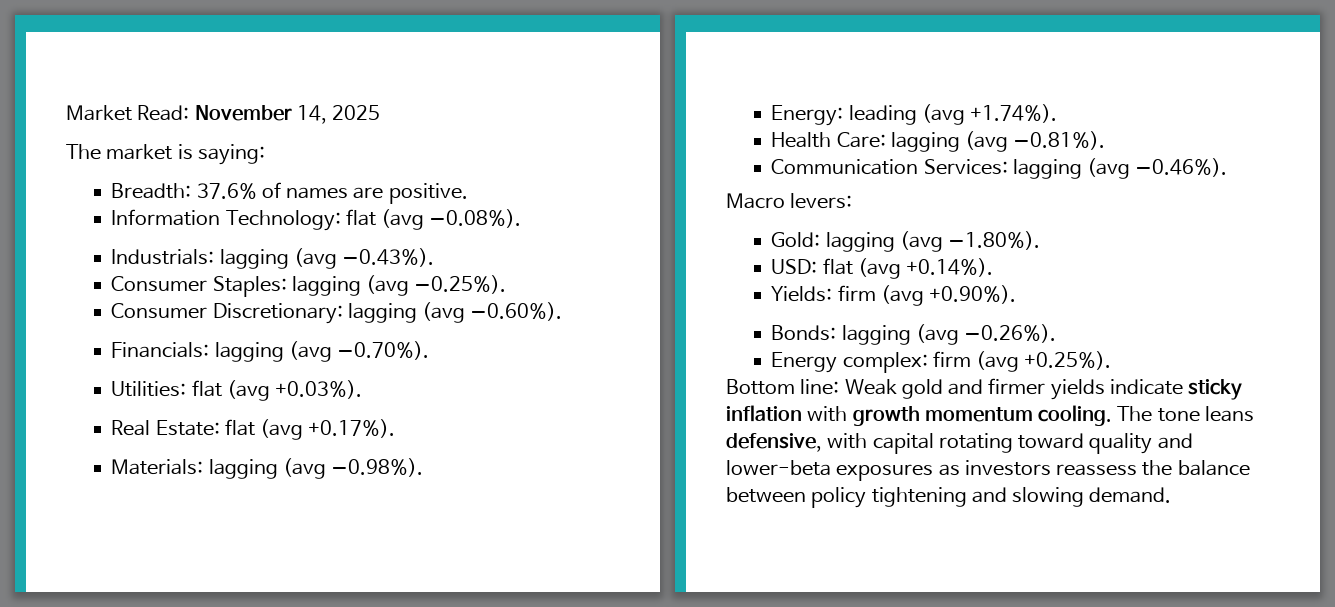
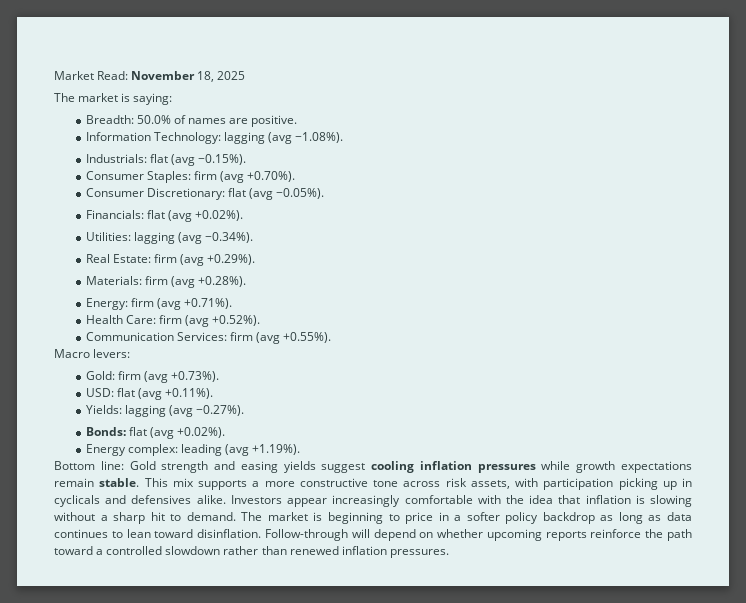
[296,105,327,124] 14, -> [197,71,215,82] 18,
[196,183,257,199] 37.6% -> [136,115,171,124] 50.0%
[345,209,522,230] [111,248,435,269] flat (avg −0.08%). // Industrials: lagging (avg −0.43%). -> [224,132,344,144] [85,154,247,166] lagging (avg −1.08%). // Industrials: flat (avg −0.15%).
[291,275,507,296] lagging (avg −0.25%). -> [194,171,296,183] firm (avg +0.70%).
[347,302,563,323] [111,341,430,362] [111,380,363,401] [111,419,396,440] [111,458,424,479] [771,104,1058,126] lagging (avg −0.60%). // Financials: lagging (avg −0.70%). // Utilities: flat (avg +0.03%). // Real Estate: flat (avg +0.17%). // Materials: lagging (avg −0.98%). // Energy: leading (avg +1.74%). -> [228,188,325,200] [85,210,244,222] [85,232,254,244] [85,254,256,266] [85,276,247,288] [85,298,233,310] flat (avg −0.05%). // Financials: flat (avg +0.02%). // Utilities: lagging (avg −0.34%). // Real Estate: firm (avg +0.29%). // Materials: firm (avg +0.28%). // Energy: firm (avg +0.71%).
[890,131,1106,152] lagging (avg −0.81%). -> [159,315,261,327] firm (avg +0.52%).
[1012,158,1228,179] lagging (avg −0.46%). -> [230,332,332,344] firm (avg +0.55%).
[825,231,1041,252] lagging (avg −1.80%). -> [117,371,220,383] firm (avg +0.73%).
[906,258,994,277] +0.14%). -> [165,388,214,399] +0.11%).
[837,285,1017,306] [771,324,1057,345] firm (avg +0.90%). // Bonds: lagging (avg −0.26%). -> [124,405,245,417] [85,427,226,439] lagging (avg −0.27%). // Bonds: flat (avg +0.02%).
[932,351,1112,372] firm (avg +0.25%). -> [181,444,301,456] leading (avg +1.19%).
[844,378,1243,400] [726,405,1254,426] [726,433,1193,454] [726,460,1250,481] [726,487,1172,508] Weak gold and firmer yields indicate sticky inflation with growth momentum cooling. The tone leans defensive, with capital rotating toward quality and lower-beta exposures as investors reassess the balance between policy tightening and slowing demand. -> [129,461,692,473] [54,478,692,490] [54,495,692,507] [54,512,692,524] [54,529,693,541] [54,546,449,558] Gold strength and easing yields suggest cooling inflation pressures while growth expectations remain stable. This mix supports a more constructive tone across risk assets, with participation picking up in cyclicals and defensives alike. Investors appear increasingly comfortable with the idea that inflation is slowing without a sharp hit to demand. The market is beginning to price in a softer policy backdrop as long as data continues to lean toward disinflation. Follow-through will depend on whether upcoming reports reinforce the path toward a controlled slowdown rather than renewed inflation pressures.

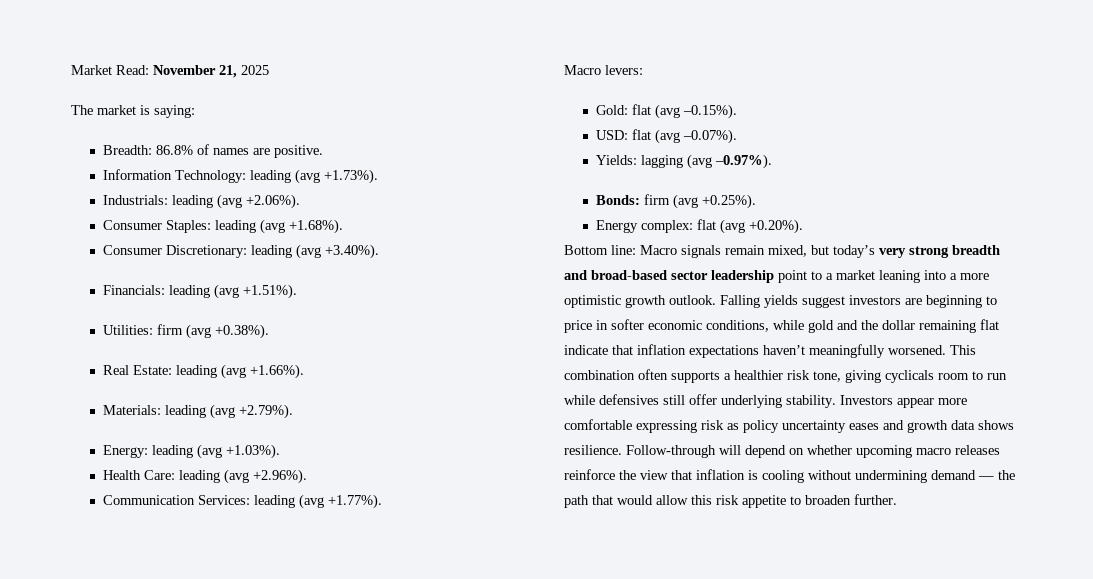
[197,71,215,82] 18, -> [219,65,237,78] 21,
[136,115,171,124] 50.0% -> [155,145,193,155] 86.8%
[224,132,344,144] [85,154,247,166] lagging (avg −1.08%). // Industrials: flat (avg −0.15%). -> [249,169,378,184] [102,194,300,209] leading (avg +1.73%). // Industrials: leading (avg +2.06%).
[194,171,296,183] firm (avg +0.70%). -> [214,219,343,234] leading (avg +1.68%).
[228,188,325,200] [85,210,244,222] [85,232,254,244] [85,254,256,266] [85,276,247,288] [85,298,233,310] flat (avg −0.05%). // Financials: flat (avg +0.02%). // Utilities: lagging (avg −0.34%). // Real Estate: firm (avg +0.29%). // Materials: firm (avg +0.28%). // Energy: firm (avg +0.71%). -> [250,244,379,259] [102,284,297,299] [102,324,269,339] [102,364,304,379] [102,404,293,419] [102,444,280,459] leading (avg +3.40%). // Financials: leading (avg +1.51%). // Utilities: firm (avg +0.38%). // Real Estate: leading (avg +1.66%). // Materials: leading (avg +2.79%). // Energy: leading (avg +1.03%).
[159,315,261,327] firm (avg +0.52%). -> [178,469,307,484] leading (avg +2.96%).
[230,332,332,344] firm (avg +0.55%). -> [253,494,382,509] leading (avg +1.77%).
[117,371,220,383] firm (avg +0.73%). -> [631,104,737,119] flat (avg –0.15%).
[165,388,214,399] +0.11%). -> [682,129,737,144] –0.07%).
[196,405,245,416] −0.27%). -> [714,154,772,169] –0.97%).
[128,427,226,439] flat (avg +0.02%). -> [643,194,756,209] firm (avg +0.25%).
[181,444,301,456] leading (avg +1.19%). -> [696,219,803,234] flat (avg +0.20%).
[129,461,692,473] [54,478,692,490] [54,495,692,507] [54,512,692,524] [54,529,262,538] Gold strength and easing yields suggest cooling inflation pressures while growth expectations remain stable. This mix supports a more constructive tone across risk assets, with participation picking up in cyclicals and defensives alike. Investors appear increasingly comfortable with the idea that inflation is slowing without a sharp hit to demand. The market is beginning to price in a softer policy backdrop as long as data continues to lean toward disinflation. -> [640,245,1000,258] [564,270,989,283] [564,295,997,308] [564,319,999,333] [564,344,976,358] [564,369,1007,383] [564,394,967,408] [564,419,1014,433] [564,445,622,455] Macro signals remain mixed, but today’s very strong breadth and broad-based sector leadership point to a market leaning into a more optimistic growth outlook. Falling yields suggest investors are beginning to price in softer economic conditions, while gold and the dollar remaining flat indicate that inflation expectations haven’t meaningfully worsened. This combination often supports a healthier risk tone, giving cyclicals room to run while defensives still offer underlying stability. Investors appear more comfortable expressing risk as policy uncertainty eases and growth data shows resilience.
[545,529,693,541] [54,546,449,558] reports reinforce the path toward a controlled slowdown rather than renewed inflation pressures. -> [916,445,1000,455] [564,469,1015,483] [564,494,897,508] macro releases reinforce the view that inflation is cooling without undermining demand — the path that would allow this risk appetite to broaden further.

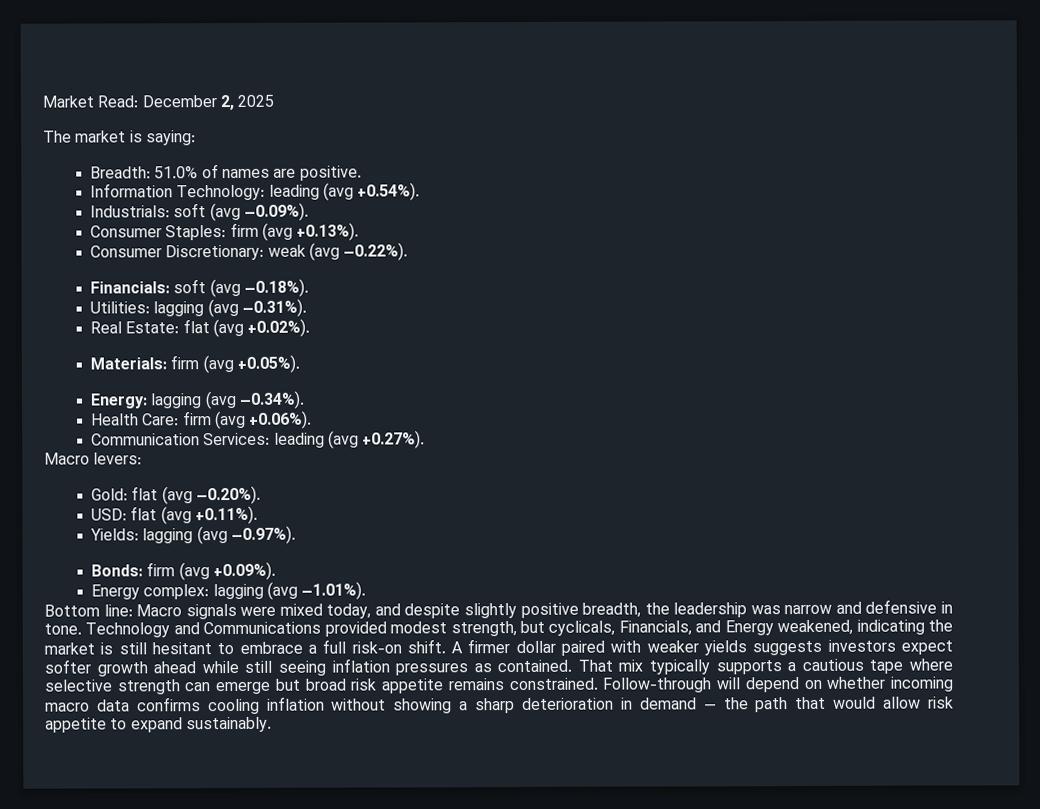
[153,65,237,78] November 21, -> [141,94,234,111] December 2,
[155,145,193,155] 86.8% -> [154,166,199,179] 51.0%
[323,169,378,184] +1.73%). -> [357,182,421,201] +0.54%).
[171,194,300,209] leading (avg +2.06%). -> [173,202,310,222] soft (avg –0.09%).
[214,219,343,234] leading (avg +1.68%). -> [229,222,360,241] firm (avg +0.13%).
[250,244,379,259] [102,284,297,299] [102,324,269,339] [102,364,304,379] [102,404,293,419] [102,444,280,459] leading (avg +3.40%). // Financials: leading (avg +1.51%). // Utilities: firm (avg +0.38%). // Real Estate: leading (avg +1.66%). // Materials: leading (avg +2.79%). // Energy: leading (avg +1.03%). -> [267,242,409,261] [90,278,310,298] [90,298,308,318] [90,318,311,338] [90,354,301,374] [90,390,306,410] weak (avg –0.22%). // Financials: soft (avg –0.18%). // Utilities: lagging (avg –0.31%). // Real Estate: flat (avg +0.02%). // Materials: firm (avg +0.05%). // Energy: lagging (avg –0.34%).
[178,469,307,484] leading (avg +2.96%). -> [182,410,313,430] firm (avg +0.06%).
[327,494,382,509] +1.77%). -> [362,430,426,449] +0.27%).
[682,104,737,119] –0.15%). -> [196,485,262,505] –0.20%).
[682,129,737,144] –0.07%). -> [195,505,259,525] +0.11%).
[701,194,756,209] +0.25%). -> [213,561,277,581] +0.09%).
[696,219,803,234] flat (avg +0.20%). -> [212,581,367,600] lagging (avg –1.01%).
[725,245,1000,258] [564,270,989,283] [564,295,997,308] [564,319,999,333] [564,344,976,358] [564,369,1007,383] [564,394,967,408] [564,419,1014,433] [564,445,622,455] remain mixed, but today’s very strong breadth and broad-based sector leadership point to a market leaning into a more optimistic growth outlook. Falling yields suggest investors are beginning to price in softer economic conditions, while gold and the dollar remaining flat indicate that inflation expectations haven’t meaningfully worsened. This combination often supports a healthier risk tone, giving cyclicals room to run while defensives still offer underlying stability. Investors appear more comfortable expressing risk as policy uncertainty eases and growth data shows resilience. -> [240,599,953,619] [44,619,954,638] [44,639,953,656] [44,658,954,677] [44,677,598,695] were mixed today, and despite slightly positive breadth, the leadership was narrow and defensive in tone. Technology and Communications provided modest strength, but cyclicals, Financials, and Energy weakened, indicating the market is still hesitant to embrace a full risk-on shift. A firmer dollar paired with weaker yields suggests investors expect softer growth ahead while still seeing inflation pressures as contained. That mix typically supports a cautious tape where selective strength can emerge but broad risk appetite remains constrained.
[856,445,1000,458] [564,469,927,483] upcoming macro releases reinforce the view that inflation is cooling without undermining -> [890,676,955,692] [45,696,633,715] incoming macro data confirms cooling inflation without showing a sharp deterioration in
[691,495,712,505] this -> (922, 702) none
[805,494,897,505] broaden further. -> [130,716,272,733] expand sustainably.

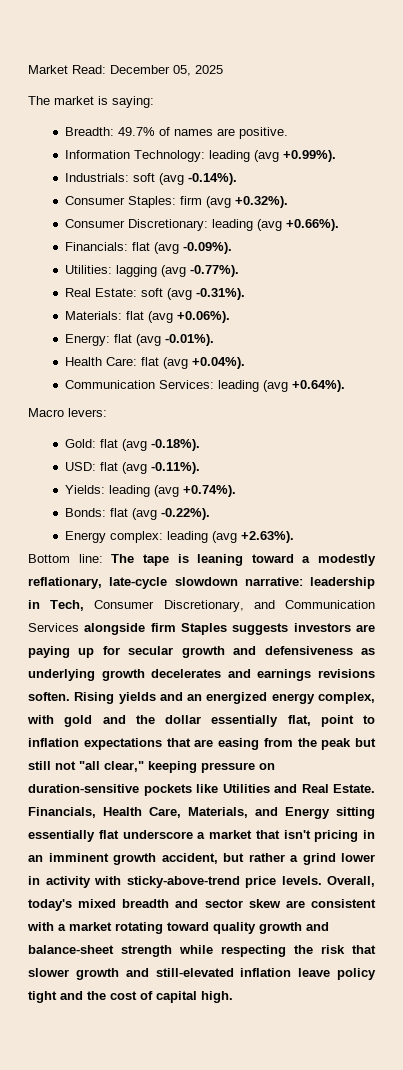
[219,94,234,111] 2, -> [173,65,191,76] 05,
[154,166,199,179] 51.0% -> [117,127,155,136] 49.7%
[357,182,421,201] +0.54%). -> [282,150,336,162] +0.99%).
[244,202,310,221] –0.09%). -> [187,173,237,185] -0.14%).
[296,222,360,241] +0.13%). -> [234,196,288,208] +0.32%).
[267,242,409,261] [90,278,310,298] weak (avg –0.22%). // Financials: soft (avg –0.18%). -> [211,219,339,231] [64,242,232,254] leading (avg +0.66%). // Financials: flat (avg -0.09%).
[242,298,308,317] –0.31%). -> [189,265,239,277] -0.77%).
[182,318,311,338] [90,354,301,374] [90,390,306,410] flat (avg +0.02%). // Materials: firm (avg +0.05%). // Energy: lagging (avg –0.34%). -> [140,288,245,300] [64,311,230,323] [64,334,214,346] soft (avg -0.31%). // Materials: flat (avg +0.06%). // Energy: flat (avg -0.01%).
[182,410,313,430] firm (avg +0.06%). -> [140,357,245,369] flat (avg +0.04%).
[362,430,426,449] +0.27%). -> [291,380,345,392] +0.64%).
[196,485,262,505] –0.20%). -> [150,439,200,451] -0.18%).
[195,505,259,525] +0.11%). -> [150,462,200,474] -0.11%).
[142,525,297,545] [91,561,277,581] lagging (avg –0.97%). // Bonds: firm (avg +0.09%). -> [108,485,236,497] [64,508,210,520] leading (avg +0.74%). // Bonds: flat (avg -0.22%).
[212,581,367,600] lagging (avg –1.01%). -> [166,531,294,543] leading (avg +2.63%).
[136,599,953,620] [44,619,954,638] [44,639,953,656] [44,658,954,677] [44,676,955,695] [45,696,955,715] [45,716,272,733] Macro signals were mixed today, and despite slightly positive breadth, the leadership was narrow and defensive in tone. Technology and Communications provided modest strength, but cyclicals, Financials, and Energy weakened, indicating the market is still hesitant to embrace a full risk-on shift. A firmer dollar paired with weaker yields suggests investors expect softer growth ahead while still seeing inflation pressures as contained. That mix typically supports a cautious tape where selective strength can emerge but broad risk appetite remains constrained. Follow-through will depend on whether incoming macro data confirms cooling inflation without showing a sharp deterioration in demand — the path that would allow risk appetite to expand sustainably. -> [111,554,376,566] [28,577,375,589] [28,600,375,612] [28,623,375,635] [28,646,375,658] [28,669,375,681] [28,692,375,704] [27,715,375,727] [28,738,376,750] [28,761,275,773] [28,784,375,796] [28,807,375,819] [28,830,375,842] [28,853,375,865] [28,876,375,888] [28,899,376,911] [27,922,329,934] [28,945,376,957] [28,968,376,980] [28,991,233,1003] The tape is leaning toward a modestly reflationary, late-cycle slowdown narrative: leadership in Tech, Consumer Discretionary, and Communication Services alongside firm Staples suggests investors are paying up for secular growth and defensiveness as underlying growth decelerates and earnings revisions soften. Rising yields and an energized energy complex, with gold and the dollar essentially flat, point to inflation expectations that are easing from the peak but still not "all clear," keeping pressure on duration-sensitive pockets like Utilities and Real Estate. Financials, Health Care, Materials, and Energy sitting essentially flat underscore a market that isn't pricing in an imminent growth accident, but rather a grind lower in activity with sticky-above-trend price levels. Overall, today's mixed breadth and sector skew are consistent with a market rotating toward quality growth and balance-sheet strength while respecting the risk that slower growth and still-elevated inflation leave policy tight and the cost of capital high.

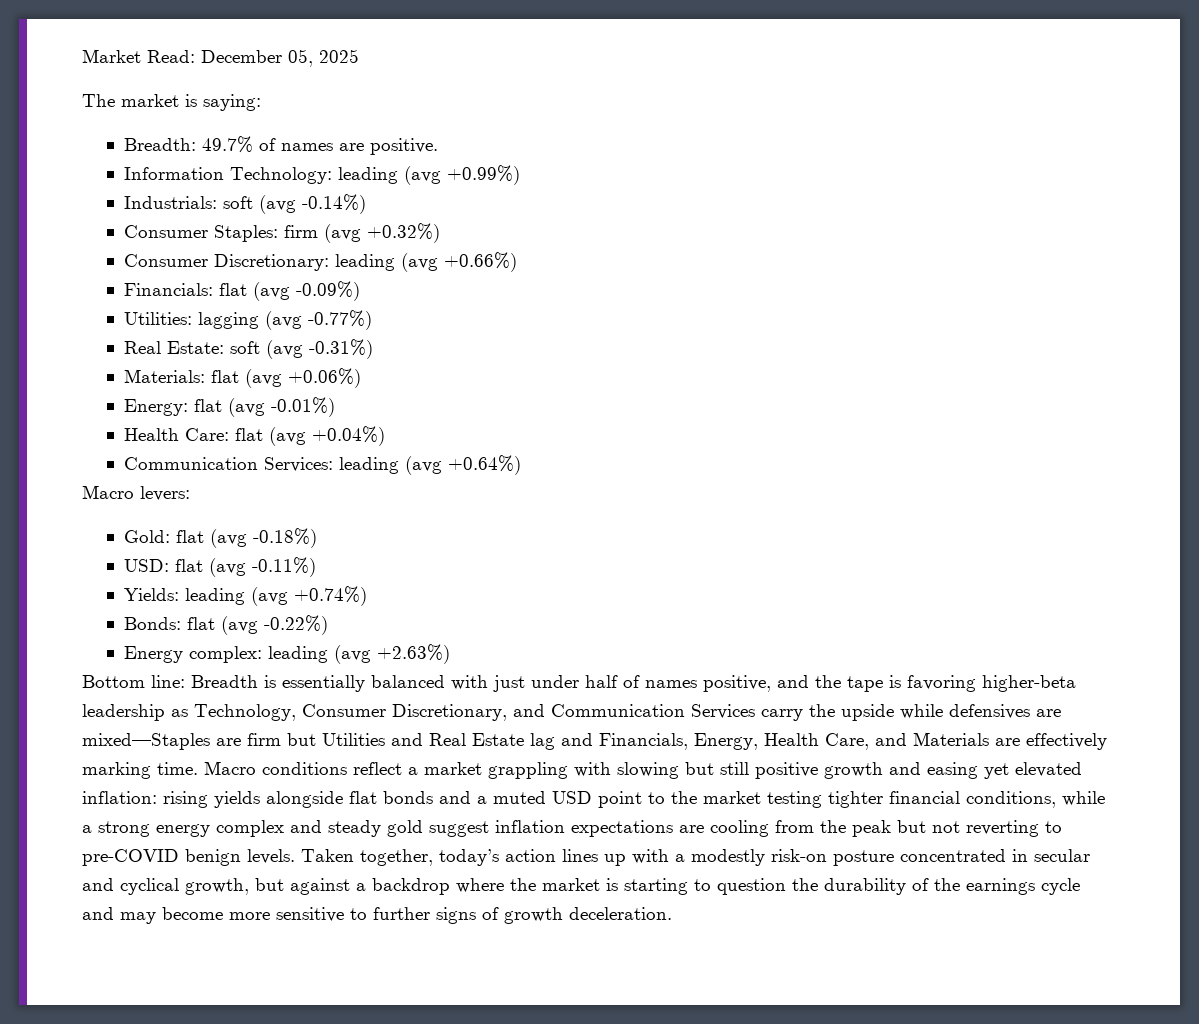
[282,150,336,162] +0.99%). -> [446,165,520,185] +0.99%)
[187,173,237,185] -0.14%). -> [301,194,366,214] -0.14%)
[234,196,288,208] +0.32%). -> [366,223,440,243] +0.32%)
[285,219,339,231] +0.66%). -> [443,252,517,272] +0.66%)
[182,242,232,254] -0.09%). -> [295,281,360,301] -0.09%)
[189,265,239,277] -0.77%). -> [307,310,372,330] -0.77%)
[195,288,245,300] -0.31%). -> [308,339,373,359] -0.31%)
[176,311,230,323] +0.06%). -> [287,368,361,388] +0.06%)
[164,334,214,346] -0.01%). -> [270,397,335,417] -0.01%)
[191,357,245,369] +0.04%). -> [311,426,385,446] +0.04%)
[291,380,345,392] +0.64%). -> [447,455,521,475] +0.64%)
[150,439,200,451] -0.18%). -> [252,528,317,548] -0.18%)
[150,462,200,474] -0.11%). -> [251,557,316,577] -0.11%)
[182,485,236,497] +0.74%). -> [293,586,367,606] +0.74%)
[160,508,210,520] -0.22%). -> [263,615,328,635] -0.22%)
[240,531,294,543] +2.63%). -> [376,644,450,664] +2.63%)
[111,554,376,566] [28,577,375,589] [28,600,85,611] The tape is leaning toward a modestly reflationary, late-cycle slowdown narrative: leadership in Tech, -> [191,675,1076,692] [82,704,296,721] Breadth is essentially balanced with just under half of names positive, and the tape is favoring higher-beta leadership as Technology,
[84,623,375,635] [28,646,375,658] [28,669,375,681] [28,692,375,704] [27,715,375,727] [28,738,376,750] [28,761,275,773] [28,784,375,796] [28,807,375,819] [28,830,375,842] [28,853,375,865] [28,876,375,888] [28,899,376,911] [27,922,329,934] [28,945,376,957] [28,968,376,980] [28,991,233,1003] alongside firm Staples suggests investors are paying up for secular growth and defensiveness as underlying growth decelerates and earnings revisions soften. Rising yields and an energized energy complex, with gold and the dollar essentially flat, point to inflation expectations that are easing from the peak but still not "all clear," keeping pressure on duration-sensitive pockets like Utilities and Real Estate. Financials, Health Care, Materials, and Energy sitting essentially flat underscore a market that isn't pricing in an imminent growth accident, but rather a grind lower in activity with sticky-above-trend price levels. Overall, today's mixed breadth and sector skew are consistent with a market rotating toward quality growth and balance-sheet strength while respecting the risk that slower growth and still-elevated inflation leave policy tight and the cost of capital high. -> [761,704,1061,721] [82,732,1107,750] [82,761,1082,779] [82,791,1105,808] [82,820,1062,837] [82,849,1090,866] [82,878,1080,895] [82,907,672,924] carry the upside while defensives are mixed—Staples are firm but Utilities and Real Estate lag and Financials, Energy, Health Care, and Materials are effectively marking time. Macro conditions reflect a market grappling with slowing but still positive growth and easing yet elevated inflation: rising yields alongside flat bonds and a muted USD point to the market testing tighter financial conditions, while a strong energy complex and steady gold suggest inflation expectations are cooling from the peak but not reverting to pre-COVID benign levels. Taken together, today’s action lines up with a modestly risk-on posture concentrated in secular and cyclical growth, but against a backdrop where the market is starting to question the durability of the earnings cycle and may become more sensitive to further signs of growth deceleration.

